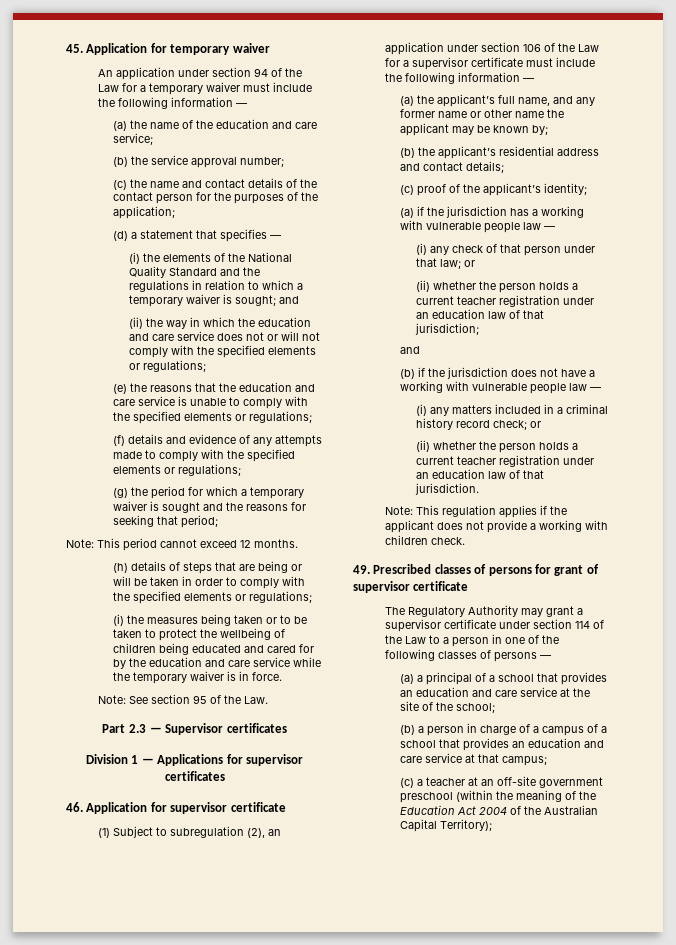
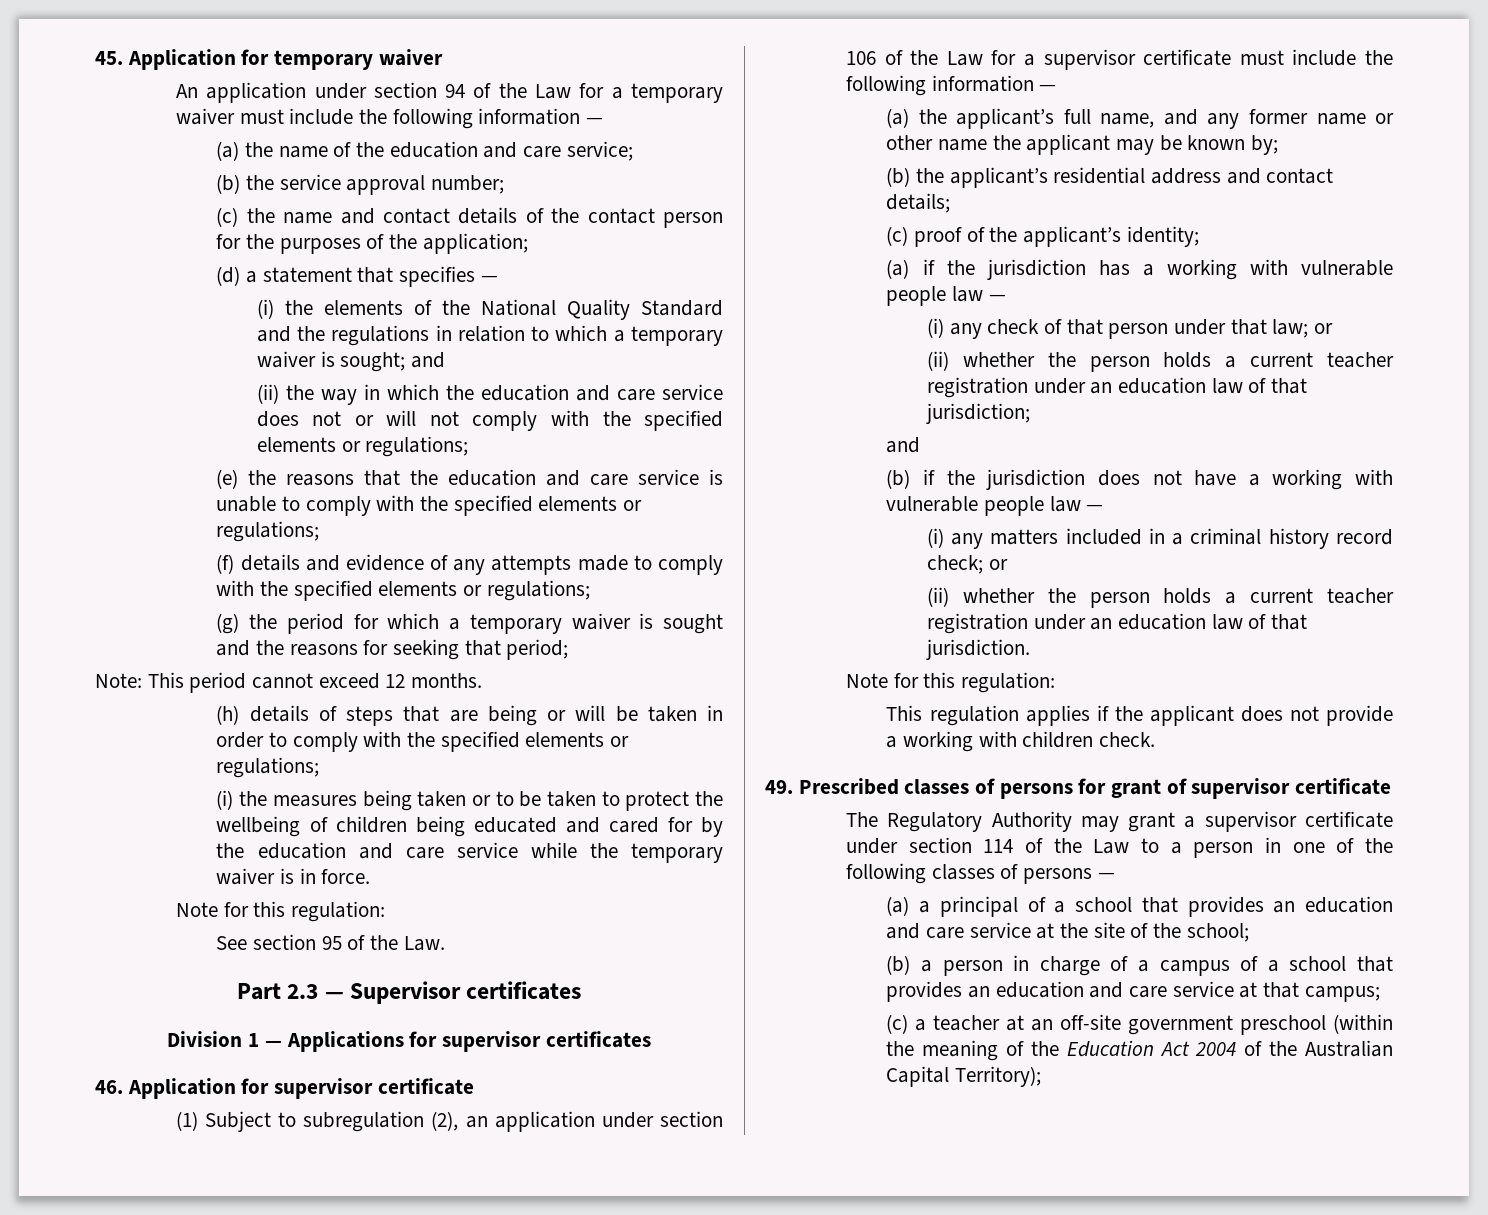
[97,695,126,704] Note: -> [175,901,385,922] Note for this regulation: //
[384,506,413,515] Note: -> [845,672,1055,693] Note for this regulation: //

